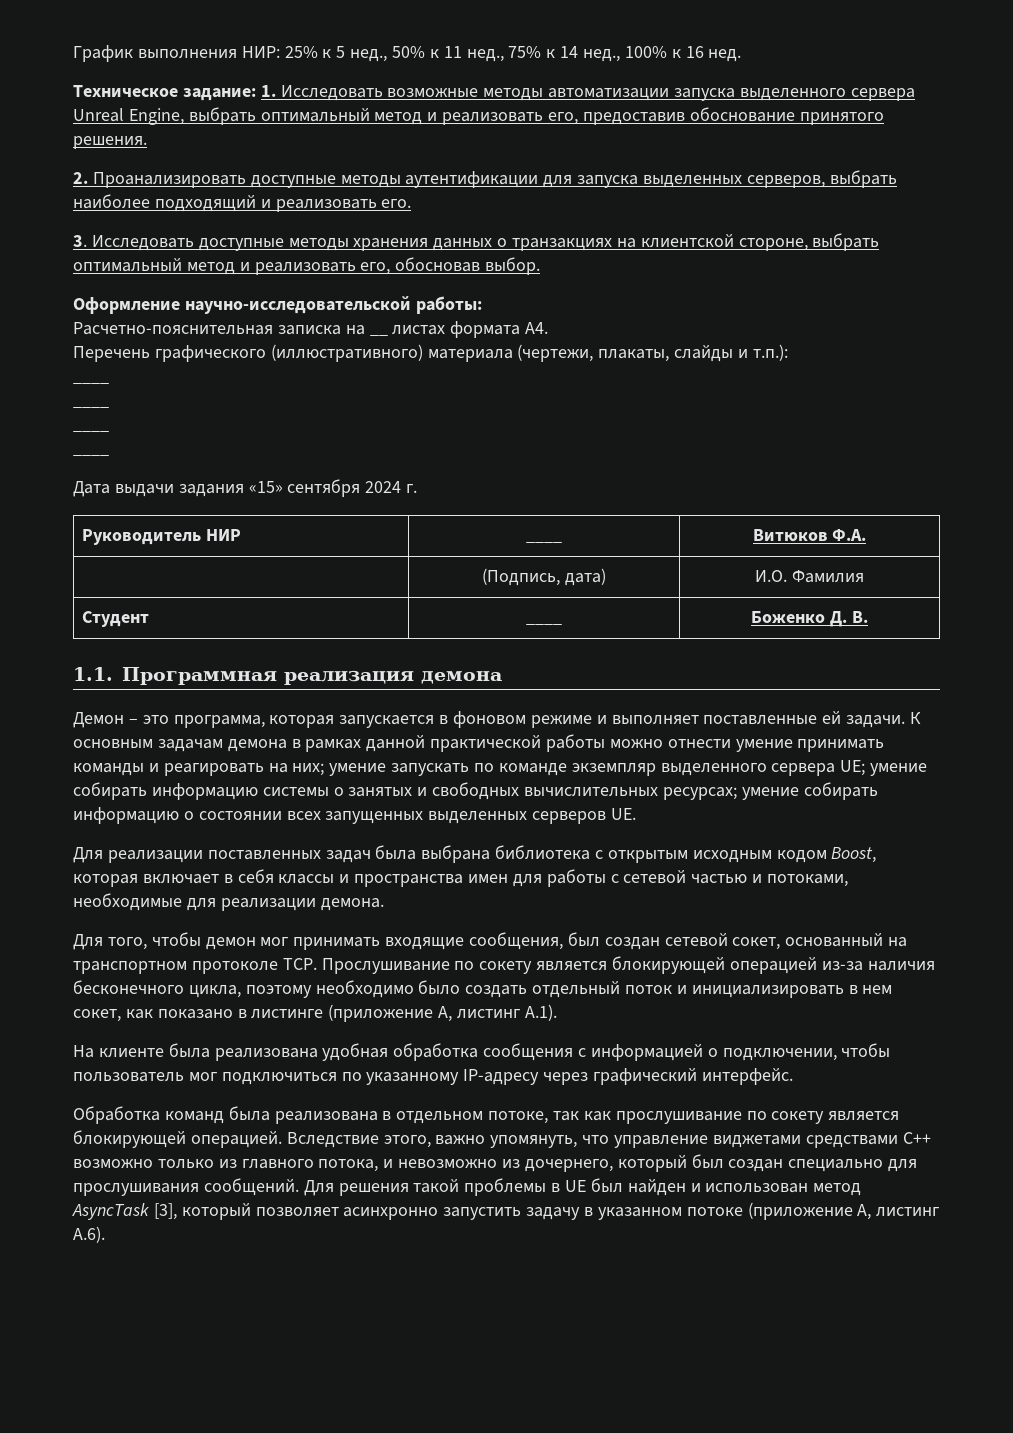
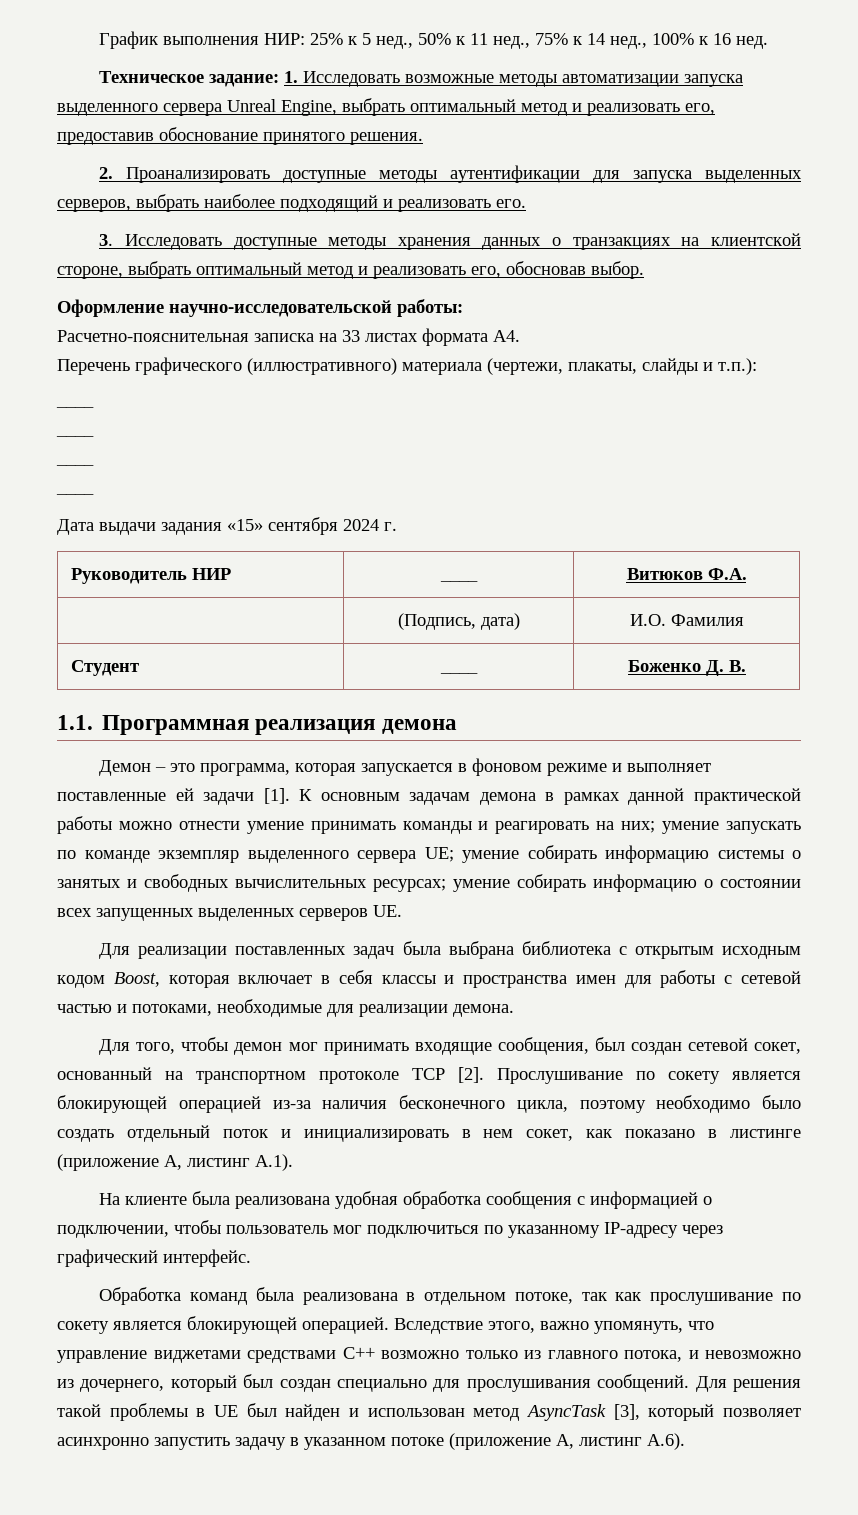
[369,334,388,336] __ -> [342,330,360,342] 33
[846,715,906,728] задачи. -> [203,788,290,805] задачи [1].
[282,958,317,970] TCP. -> [412,1067,484,1083] TCP [2].

